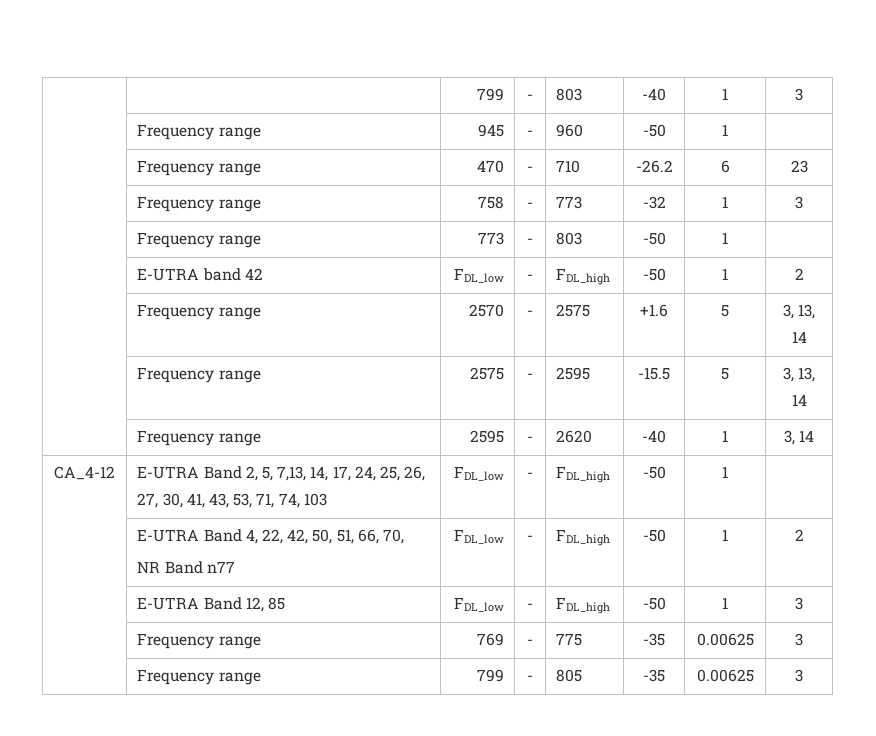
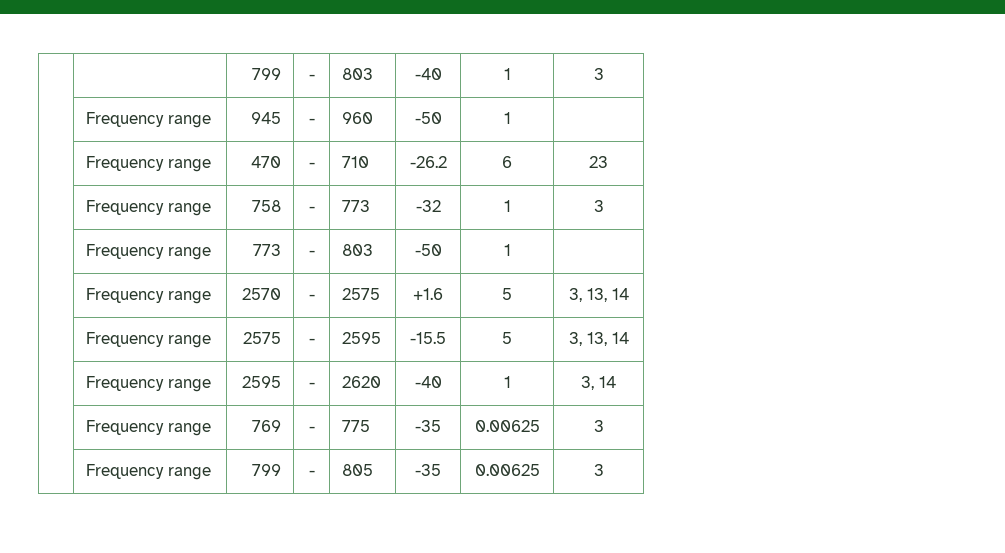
[137,268,263,281] [453,268,504,283] [527,274,533,280] [556,268,611,285] [642,268,666,281] [722,268,728,280] [794,268,804,280] // | E-UTRA band 42 | FDL_low | - | FDL_high | -50 | 1 | 2 -> (511, 250) none
[54,466,115,480] [137,466,426,481] [137,493,327,508] [453,466,504,481] [527,472,533,478] [556,466,611,483] [642,466,666,479] [722,466,728,478] [137,529,404,544] [137,561,235,574] [453,529,504,544] [527,535,533,541] [556,529,611,546] [642,529,666,542] [722,529,728,541] [794,529,804,541] [137,597,286,612] [453,597,504,612] [527,603,533,609] [556,597,611,614] [642,597,666,610] [722,597,728,609] [795,597,803,610] // CA_4-12 | E-UTRA Band 2, 5, 7,13, 14, 17, 24, 25, 26, 27, 30, 41, 43, 53, 71, 74, 103 | FDL_low | - | FDL_high | -50 | 1 | // | E-UTRA Band 4, 22, 42, 50, 51, 66, 70, // NR Band n77 | FDL_low | - | FDL_high | -50 | 1 | 2 // | E-UTRA Band 12, 85 | FDL_low | - | FDL_high | -50 | 1 | 3 -> (616, 382) none

